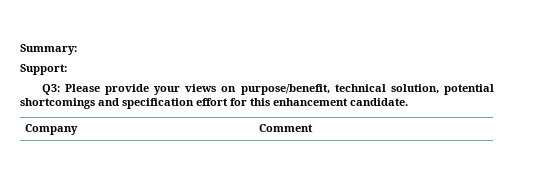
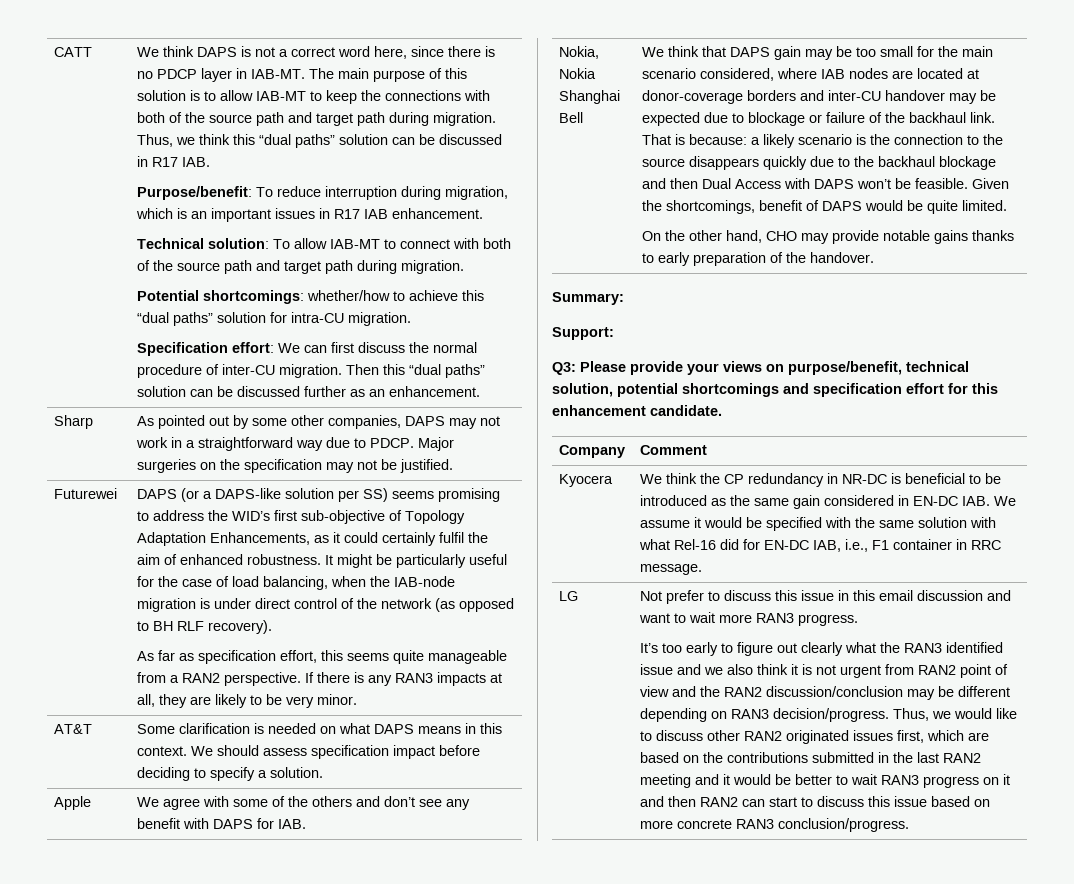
(20, 49) none -> [54,47,93,57] [137,46,496,59] [137,68,468,82] [137,90,491,104] [137,112,497,126] [137,134,503,148] [137,156,211,167] [137,186,509,200] [136,208,484,222] [137,238,512,249] [137,260,465,274] [137,290,485,304] [137,312,412,326] [137,342,478,356] [137,364,486,378] [137,386,481,397] [54,415,94,429] [137,415,501,429] [136,437,455,451] [137,459,454,473] [54,488,118,499] [137,488,501,502] [137,510,466,524] [137,532,489,546] [137,554,508,568] [137,576,456,590] [137,598,515,612] [137,620,273,634] [137,650,508,664] [137,672,503,686] [137,694,358,708] [54,724,93,734] [137,723,503,734] [137,745,481,759] [137,767,324,781] [54,796,92,810] [137,796,471,810] [137,818,307,829] [559,46,600,59] [559,68,597,79] [559,90,621,104] [559,112,584,123] [642,46,994,60] [642,68,980,81] [642,90,997,104] [642,112,996,126] [642,134,1004,148] [642,156,997,170] [642,178,1010,189] [642,200,1008,214] [642,230,1015,244] [642,252,875,266] CATT | We think DAPS is not a correct word here, since there is no PDCP layer in IAB-MT. The main purpose of this solution is to allow IAB-MT to keep the connections with both of the source path and target path during migration. Thus, we think this “dual paths” solution can be discussed in R17 IAB. // Purpose/benefit: To reduce interruption during migration, which is an important issues in R17 IAB enhancement. // Technical solution: To allow IAB-MT to connect with both of the source path and target path during migration. // Potential shortcomings: whether/how to achieve this “dual paths” solution for intra-CU migration. // Specification effort: We can first discuss the normal procedure of inter-CU migration. Then this “dual paths” solution can be discussed further as an enhancement. // Sharp | As pointed out by some other companies, DAPS may not work in a straightforward way due to PDCP. Major surgeries on the specification may not be justified. // Futurewei | DAPS (or a DAPS-like solution per SS) seems promising to address the WID’s first sub-objective of Topology Adaptation Enhancements, as it could certainly fulfil the aim of enhanced robustness. It might be particularly useful for the case of load balancing, when the IAB-node migration is under direct control of the network (as opposed to BH RLF recovery). // As far as specification effort, this seems quite manageable from a RAN2 perspective. If there is any RAN3 impacts at all, they are likely to be very minor. // AT&T | Some clarification is needed on what DAPS means in this context. We should assess specification impact before deciding to specify a solution. // Apple | We agree with some of the others and don’t see any benefit with DAPS for IAB. // Nokia, Nokia Shanghai Bell | We think that DAPS gain may be too small for the main scenario considered, where IAB nodes are located at donor-coverage borders and inter-CU handover may be expected due to blockage or failure of the backhaul link. That is because: a likely scenario is the connection to the source disappears quickly due to the backhaul blockage and then Dual Access with DAPS won’t be feasible. Given the shortcomings, benefit of DAPS would be quite limited. // On the other hand, CHO may provide notable gains thanks to early preparation of the handover. //
(313, 128) none -> [559,474,614,487] [640,473,1002,487] [640,495,1017,509] [640,517,997,531] [639,539,1002,552] [640,564,703,575] [559,591,579,601] [640,590,1012,604] [639,612,859,626] [640,642,1004,656] [640,664,1009,678] [640,686,1011,700] [640,708,1018,722] [640,730,990,744] [640,752,982,763] [640,774,1011,788] [640,796,991,807] [640,818,910,832] // Kyocera | We think the CP redundancy in NR-DC is beneficial to be introduced as the same gain considered in EN-DC IAB. We assume it would be specified with the same solution with what Rel-16 did for EN-DC IAB, i.e., F1 container in RRC message. // LG | Not prefer to discuss this issue in this email discussion and want to wait more RAN3 progress. // It’s too early to figure out clearly what the RAN3 identified issue and we also think it is not urgent from RAN2 point of view and the RAN2 discussion/conclusion may be different depending on RAN3 decision/progress. Thus, we would like to discuss other RAN2 originated issues first, which are based on the contributions submitted in the last RAN2 meeting and it would be better to wait RAN3 progress on it and then RAN2 can start to discuss this issue based on more concrete RAN3 conclusion/progress.

